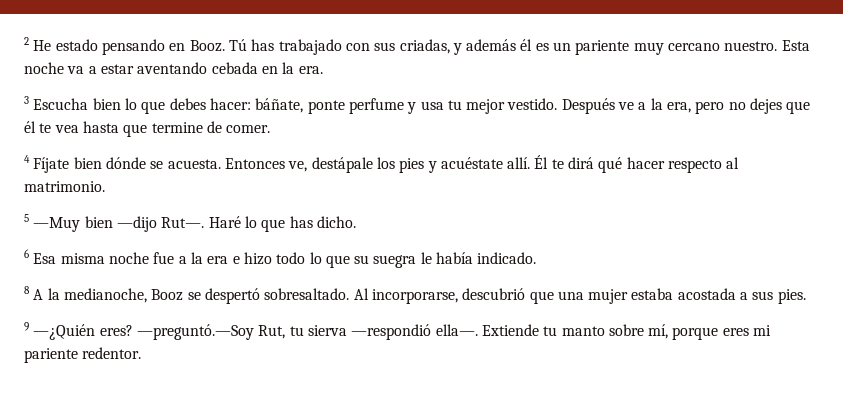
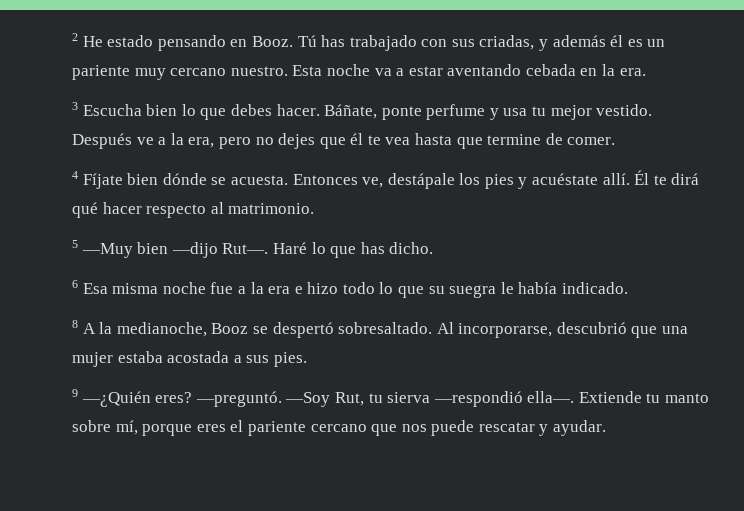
[209,98,304,113] hacer: báñate, -> [276,104,378,119] hacer. Báñate,
[136,324,254,340] —preguntó.—Soy -> [195,391,331,407] —preguntó. —Soy
[753,325,772,336] [24,347,142,363] mi pariente redentor. -> [230,420,607,436] el pariente cercano que nos puede rescatar y ayudar.

